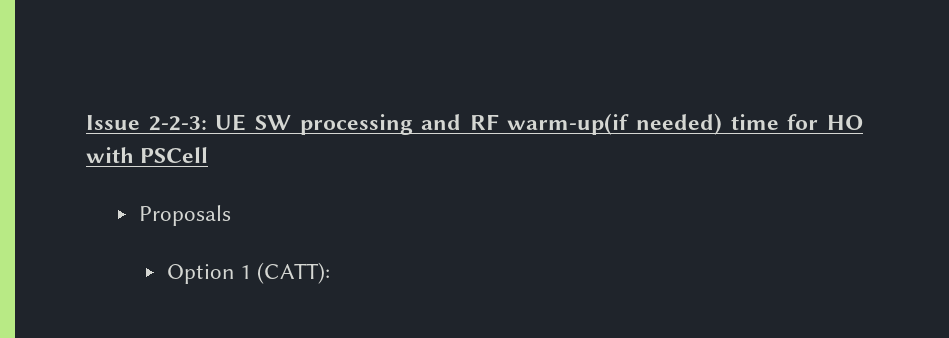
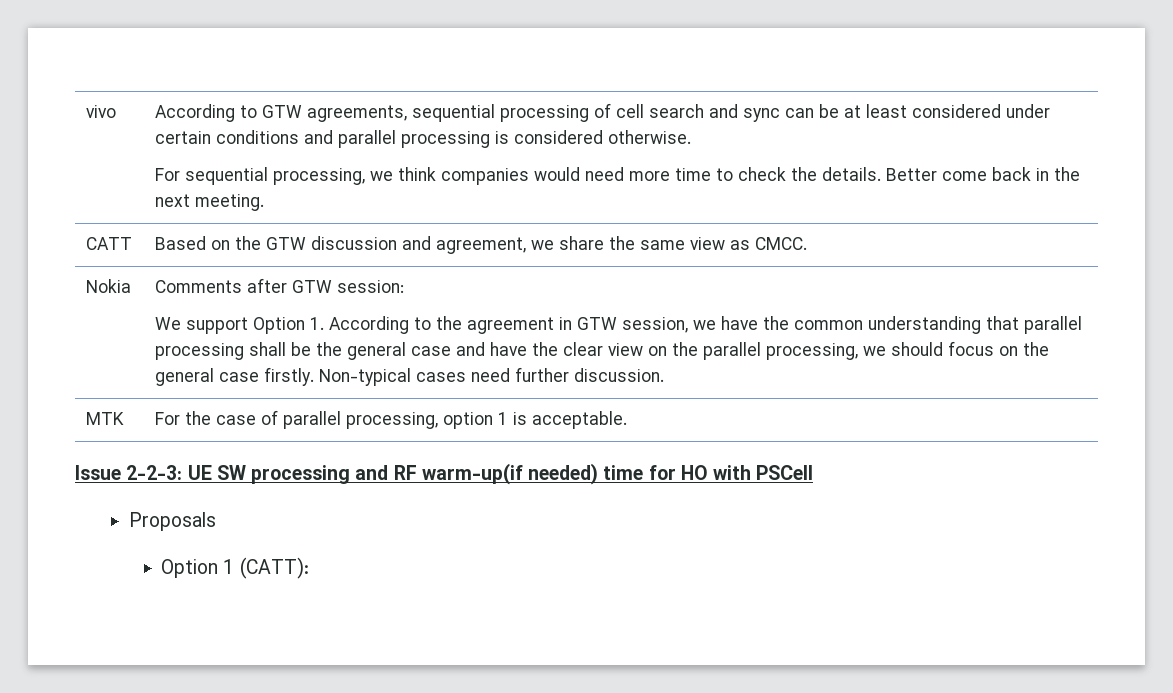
(86, 122) none -> [86,105,117,118] [155,103,1051,122] [155,130,692,148] [155,167,1081,185] [155,194,265,211] [86,237,133,250] [155,236,808,254] [86,279,132,293] [155,278,405,293] [155,316,1083,334] [155,341,1050,360] [155,367,665,386] [86,412,125,425] [155,410,628,429] vivo | According to GTW agreements, sequential processing of cell search and sync can be at least considered under certain conditions and parallel processing is considered otherwise. // For sequential processing, we think companies would need more time to check the details. Better come back in the next meeting. // CATT | Based on the GTW discussion and agreement, we share the same view as CMCC. // Nokia | Comments after GTW session: // We support Option 1. According to the agreement in GTW session, we have the common understanding that parallel processing shall be the general case and have the clear view on the parallel processing, we should focus on the general case firstly. Non-typical cases need further discussion. // MTK | For the case of parallel processing, option 1 is acceptable. //

